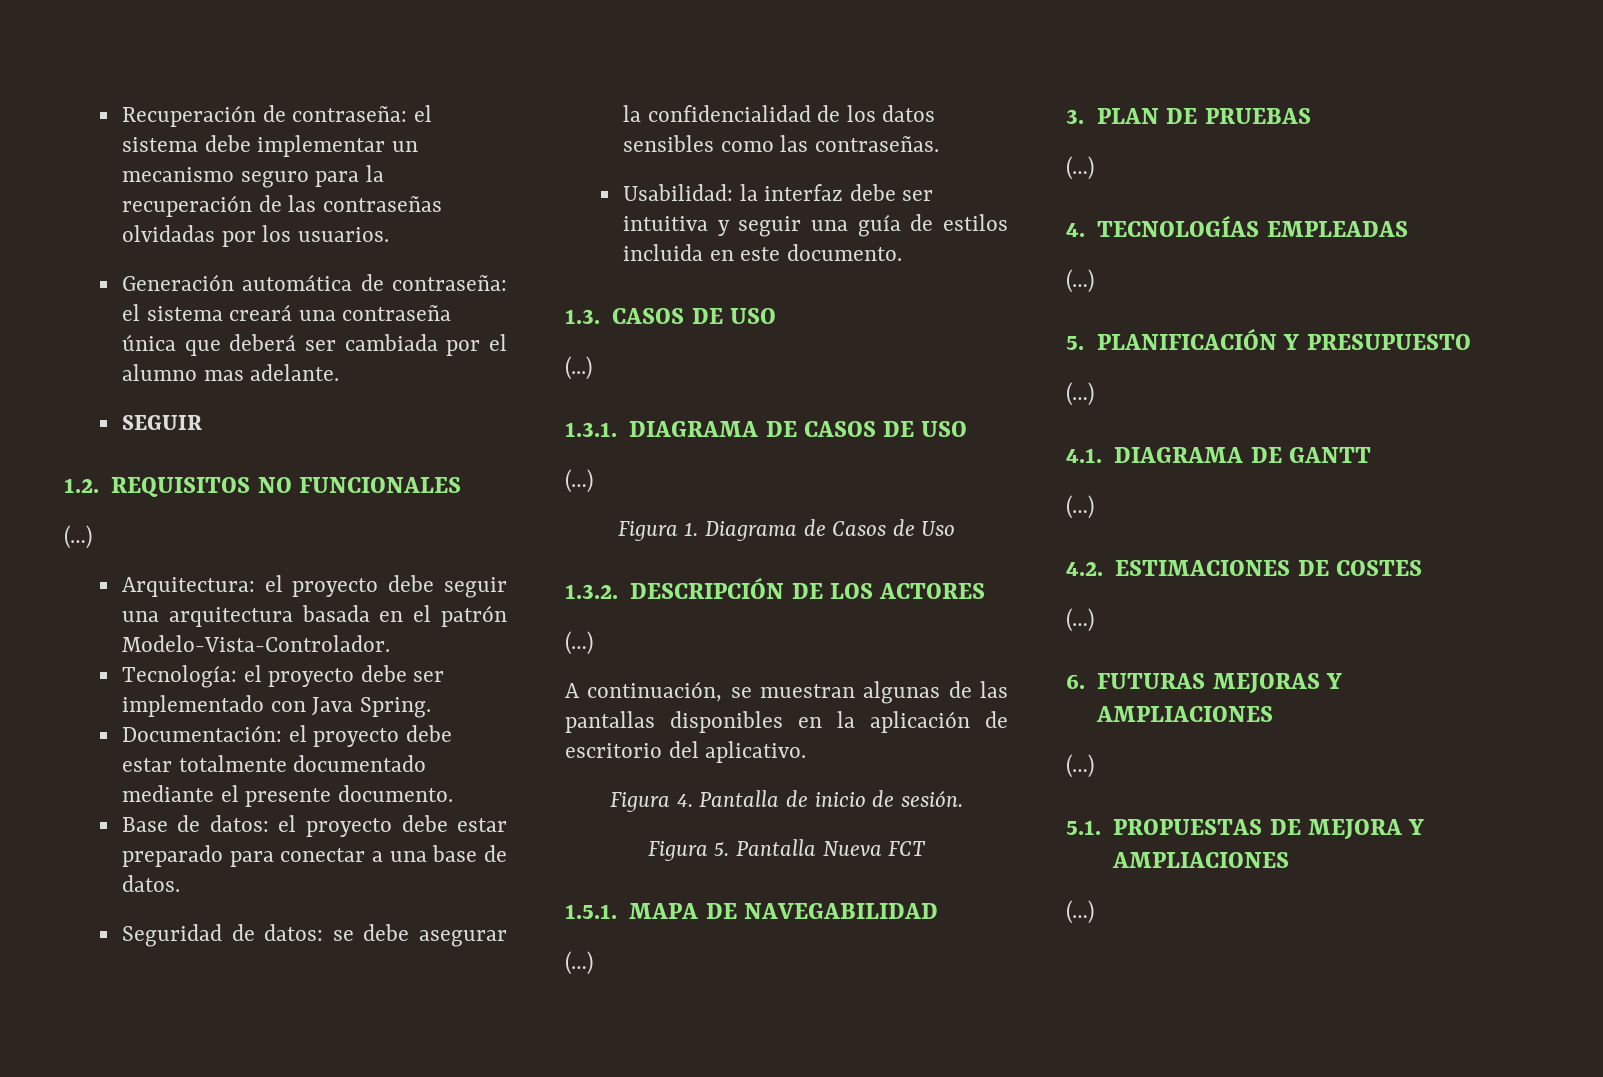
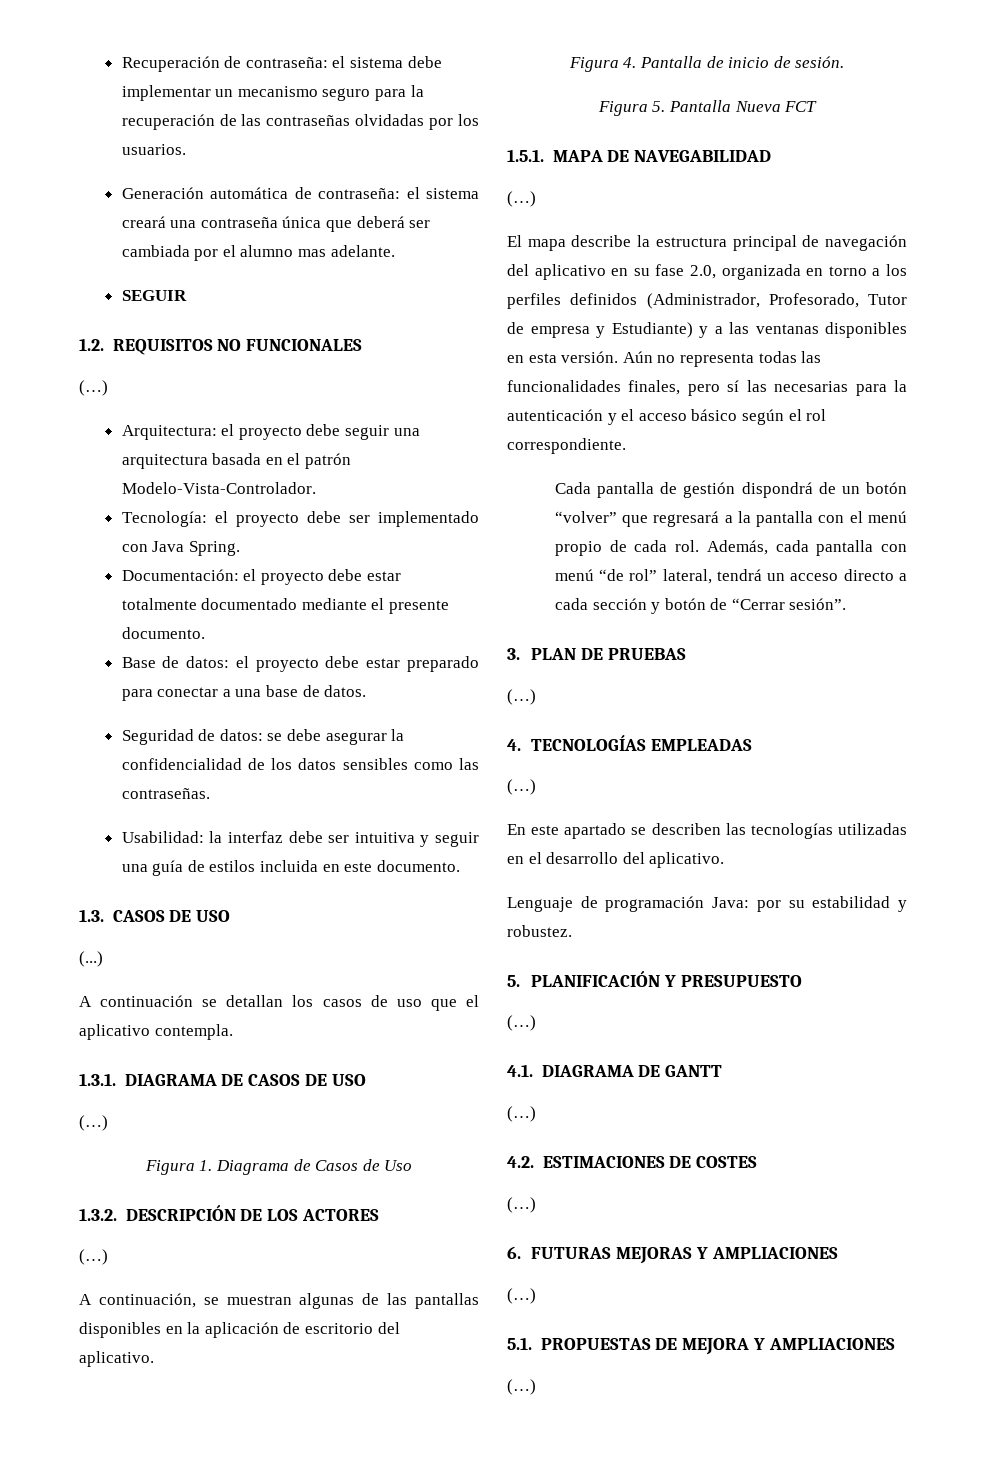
(592, 368) none -> [79,995,479,1011] [79,1024,233,1040] // A continuación se detallan los casos de uso que el aplicativo contempla.
(593, 963) none -> [507,235,907,251] [507,264,907,280] [507,293,907,309] [507,322,907,338] [507,351,822,367] [507,380,907,396] [507,409,827,425] [507,438,626,454] [554,482,907,498] [554,511,907,527] [554,540,907,556] [554,569,907,584] [554,598,847,614] // El mapa describe la estructura principal de navegación del aplicativo en su fase 2.0, organizada en torno a los perfiles definidos (Administrador, Profesorado, Tutor de empresa y Estudiante) y a las ventanas disponibles en esta versión. Aún no representa todas las funcionalidades finales, pero sí las necesarias para la autenticación y el acceso básico según el rol correspondiente. // Cada pantalla de gestión dispondrá de un botón “volver” que regresará a la pantalla con el menú propio de cada rol. Además, cada pantalla con menú “de rol” lateral, tendrá un acceso directo a cada sección y botón de “Cerrar sesión”.
(1094, 281) none -> [507,823,907,839] [507,852,725,868] [507,896,907,912] [507,925,572,937] // En este apartado se describen las tecnologías utilizadas en el desarrollo del aplicativo. // Lenguaje de programación Java: por su estabilidad y robustez.

